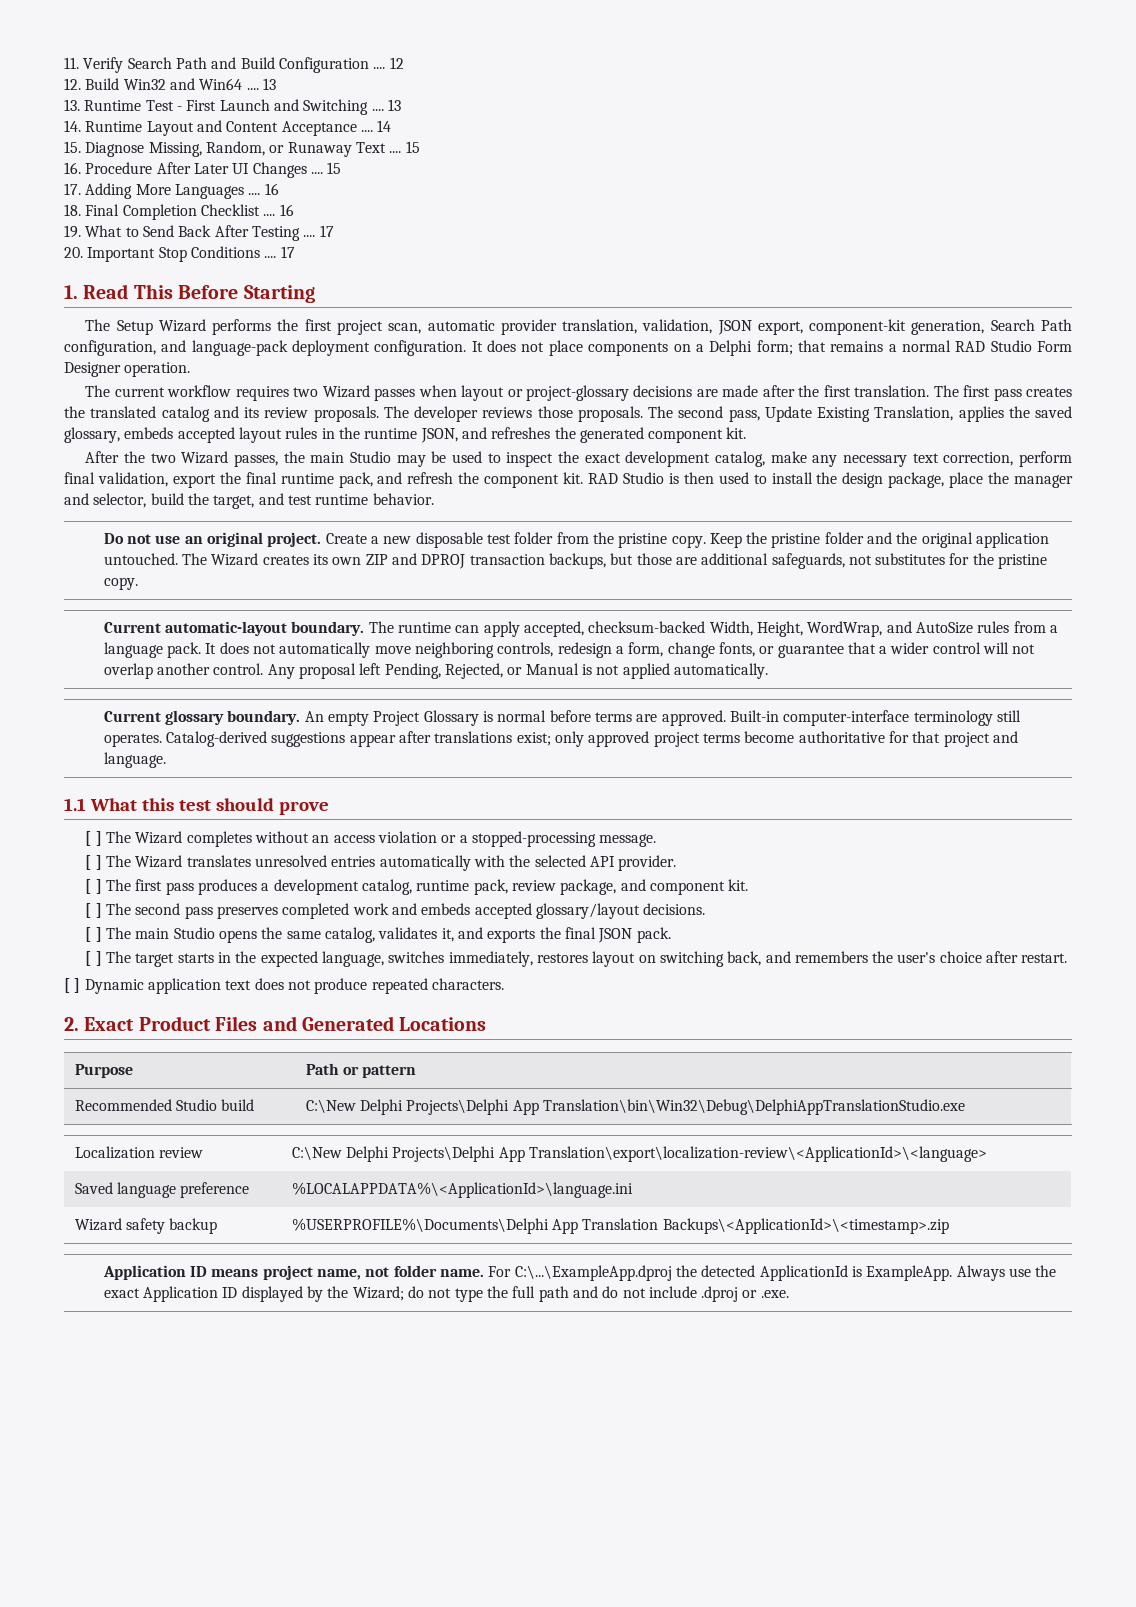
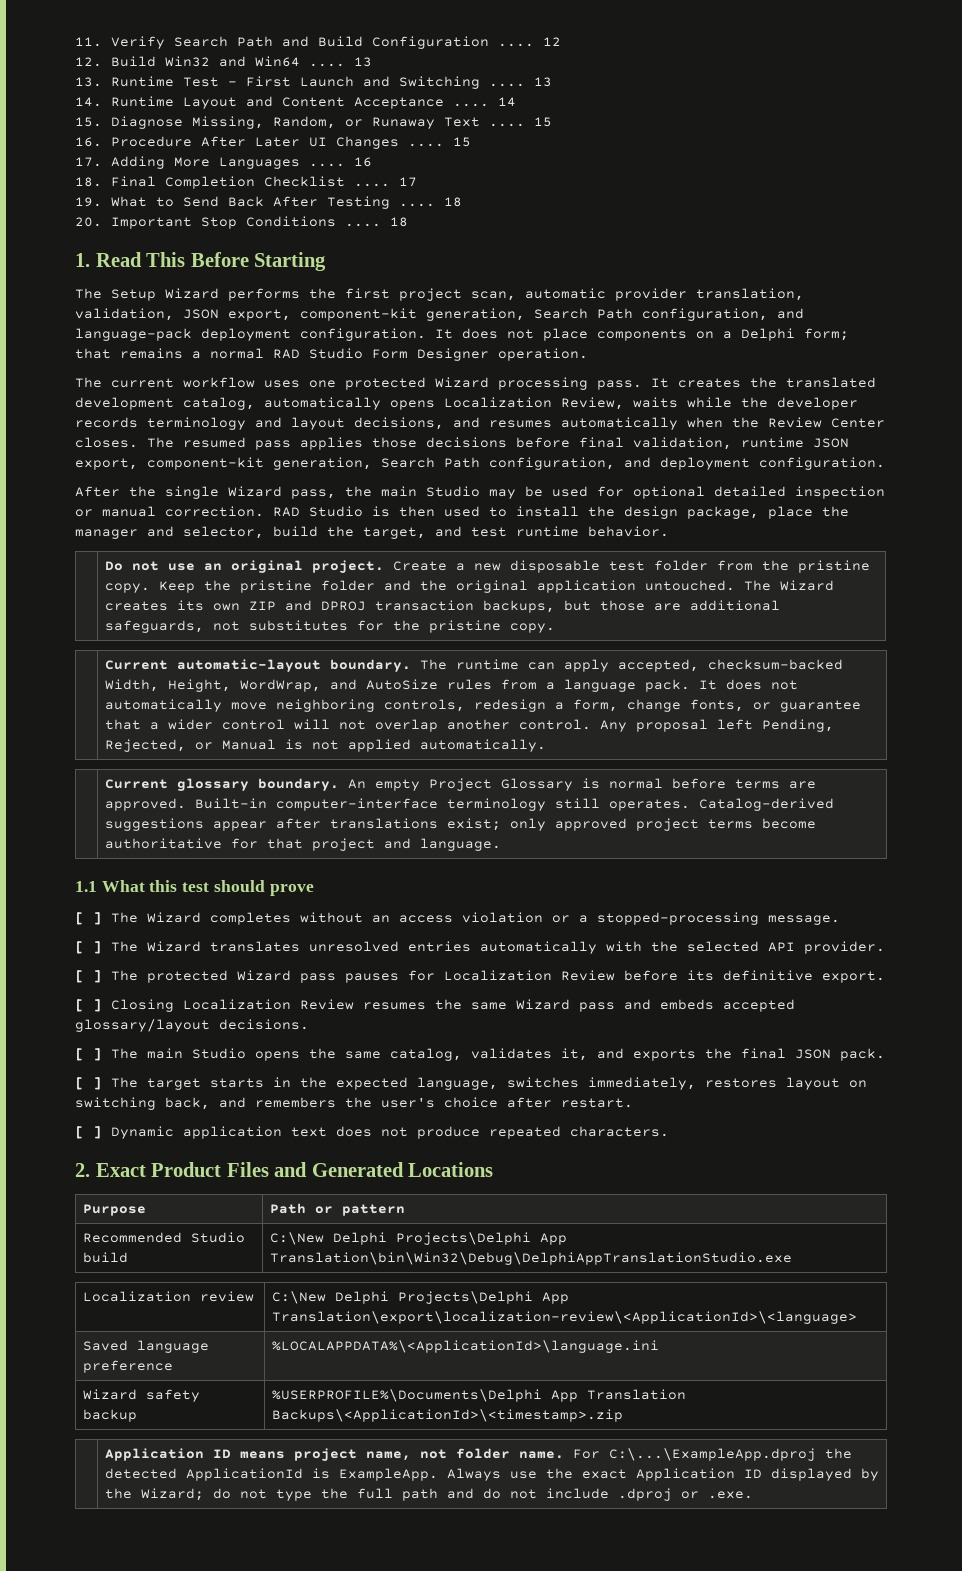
[279,204,294,216] 16 -> [399,177,417,187] 17
[319,225,334,237] 17 -> [444,197,462,207] 18
[280,246,295,258] 17 -> [390,217,408,227] 18
[235,385,1072,401] [64,406,1072,422] [64,427,747,443] requires two Wizard passes when layout or project-glossary decisions are made after the first translation. The first pass creates the translated catalog and its review proposals. The developer reviews those proposals. The second pass, Update Existing Translation, applies the saved glossary, embeds accepted layout rules in the runtime JSON, and refreshes the generated component kit. -> [264,377,876,390] [75,397,858,410] [75,417,885,430] [75,437,849,450] [75,457,885,470] uses one protected Wizard processing pass. It creates the translated development catalog, automatically opens Localization Review, waits while the developer records terminology and layout decisions, and resumes automatically when the Review Center closes. The resumed pass applies those decisions before final validation, runtime JSON export, component-kit generation, Search Path configuration, and deployment configuration.
[150,451,279,467] two Wizard passes, -> [165,486,336,499] single Wizard pass,
[487,451,1073,467] [64,472,584,488] to inspect the exact development catalog, make any necessary text correction, perform final validation, export the final runtime pack, and refresh the component kit. -> [597,486,885,499] [75,506,264,517] for optional detailed inspection or manual correction.
[135,879,749,895] [85,903,389,919] first pass produces a development catalog, runtime pack, review package, and component kit. // [ ] The second pass preserves completed work -> [147,970,885,983] [75,999,615,1012] protected Wizard pass pauses for Localization Review before its definitive export. // [ ] Closing Localization Review resumes the same Wizard pass

